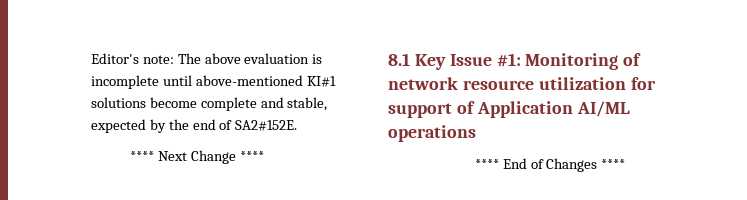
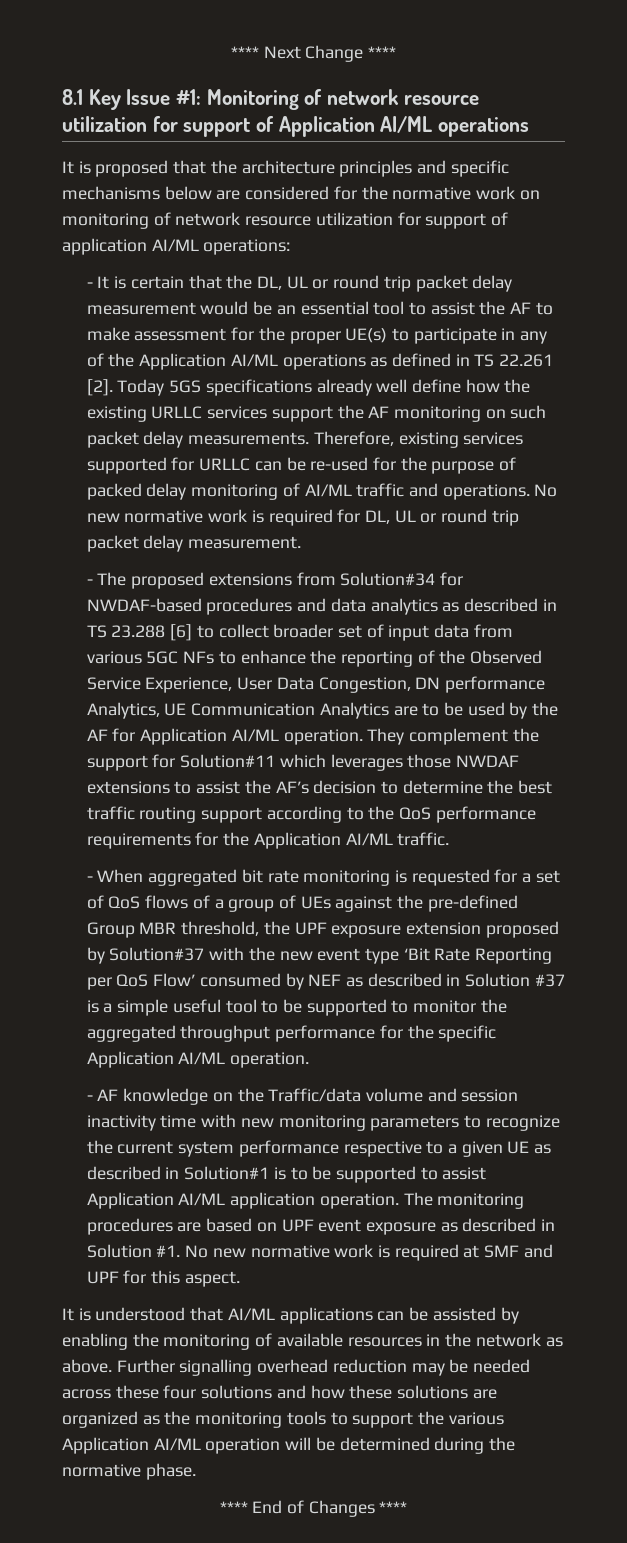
[90,53,323,64] [90,75,336,89] [90,97,328,111] [90,119,298,133] Editor's note: The above evaluation is incomplete until above-mentioned KI#1 solutions become complete and stable, expected by the end of SA2#152E. // -> (230, 52) none
(476, 133) none -> [62,160,509,177] [62,186,540,200] [62,212,509,229] [62,238,291,255] [86,275,513,292] [86,301,553,315] [86,327,548,344] [86,353,554,370] [86,379,531,396] [86,405,547,422] [86,431,524,448] [86,457,517,474] [86,483,558,500] [86,509,519,526] [86,535,302,552] [86,572,463,589] [86,598,557,615] [86,624,513,641] [86,650,543,667] [86,676,545,693] [86,702,559,719] [86,728,539,745] [86,754,519,771] [86,780,553,794] [86,806,536,823] [86,832,450,849] [86,869,560,886] [86,895,518,912] [86,921,559,938] [86,947,553,964] [86,973,565,990] [86,999,507,1016] [86,1025,497,1042] [86,1051,310,1068] [86,1088,519,1105] [86,1114,560,1131] [86,1140,552,1157] [86,1166,487,1183] [86,1192,525,1209] [86,1218,556,1235] [86,1244,553,1261] [86,1270,240,1287] [62,1307,519,1324] [62,1333,563,1350] [62,1359,531,1376] [62,1385,497,1399] [62,1411,504,1428] [62,1437,516,1454] [62,1463,196,1480] // It is proposed that the architecture principles and specific mechanisms below are considered for the normative work on monitoring of network resource utilization for support of application AI/ML operations: // - It is certain that the DL, UL or round trip packet delay measurement would be an essential tool to assist the AF to make assessment for the proper UE(s) to participate in any of the Application AI/ML operations as defined in TS 22.261 [2]. Today 5GS specifications already well define how the existing URLLC services support the AF monitoring on such packet delay measurements. Therefore, existing services supported for URLLC can be re-used for the purpose of packed delay monitoring of AI/ML traffic and operations. No new normative work is required for DL, UL or round trip packet delay measurement. // - The proposed extensions from Solution#34 for NWDAF-based procedures and data analytics as described in TS 23.288 [6] to collect broader set of input data from various 5GC NFs to enhance the reporting of the Observed Service Experience, User Data Congestion, DN performance Analytics, UE Communication Analytics are to be used by the AF for Application AI/ML operation. They complement the support for Solution#11 which leverages those NWDAF extensions to assist the AF’s decision to determine the best traffic routing support according to the QoS performance requirements for the Application AI/ML traffic. // - When aggregated bit rate monitoring is requested for a set of QoS flows of a group of UEs against the pre-defined Group MBR threshold, the UPF exposure extension proposed by Solution#37 with the new event type ‘Bit Rate Reporting per QoS Flow’ consumed by NEF as described in Solution #37 is a simple useful tool to be supported to monitor the aggregated throughput performance for the specific Application AI/ML operation. // - AF knowledge on the Traffic/data volume and session inactivity time with new monitoring parameters to recognize the current system performance respective to a given UE as described in Solution#1 is to be supported to assist Application AI/ML application operation. The monitoring procedures are based on UPF event exposure as described in Solution #1. No new normative work is required at SMF and UPF for this aspect. // It is understood that AI/ML applications can be assisted by enabling the monitoring of available resources in the network as above. Further signalling overhead reduction may be needed across these four solutions and how these solutions are organized as the monitoring tools to support the various Application AI/ML operation will be determined during the normative phase.

